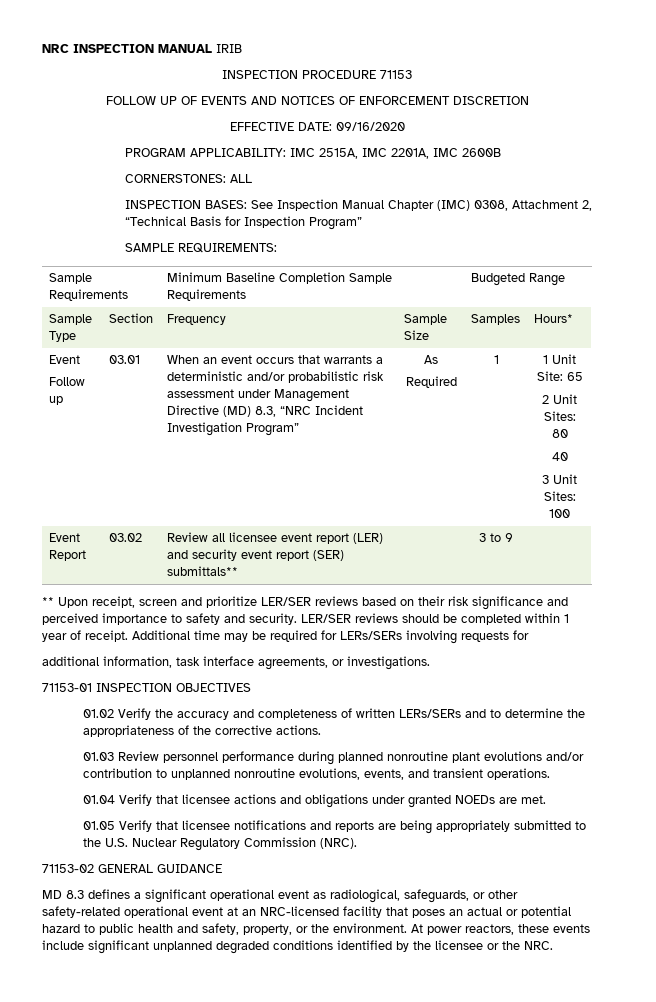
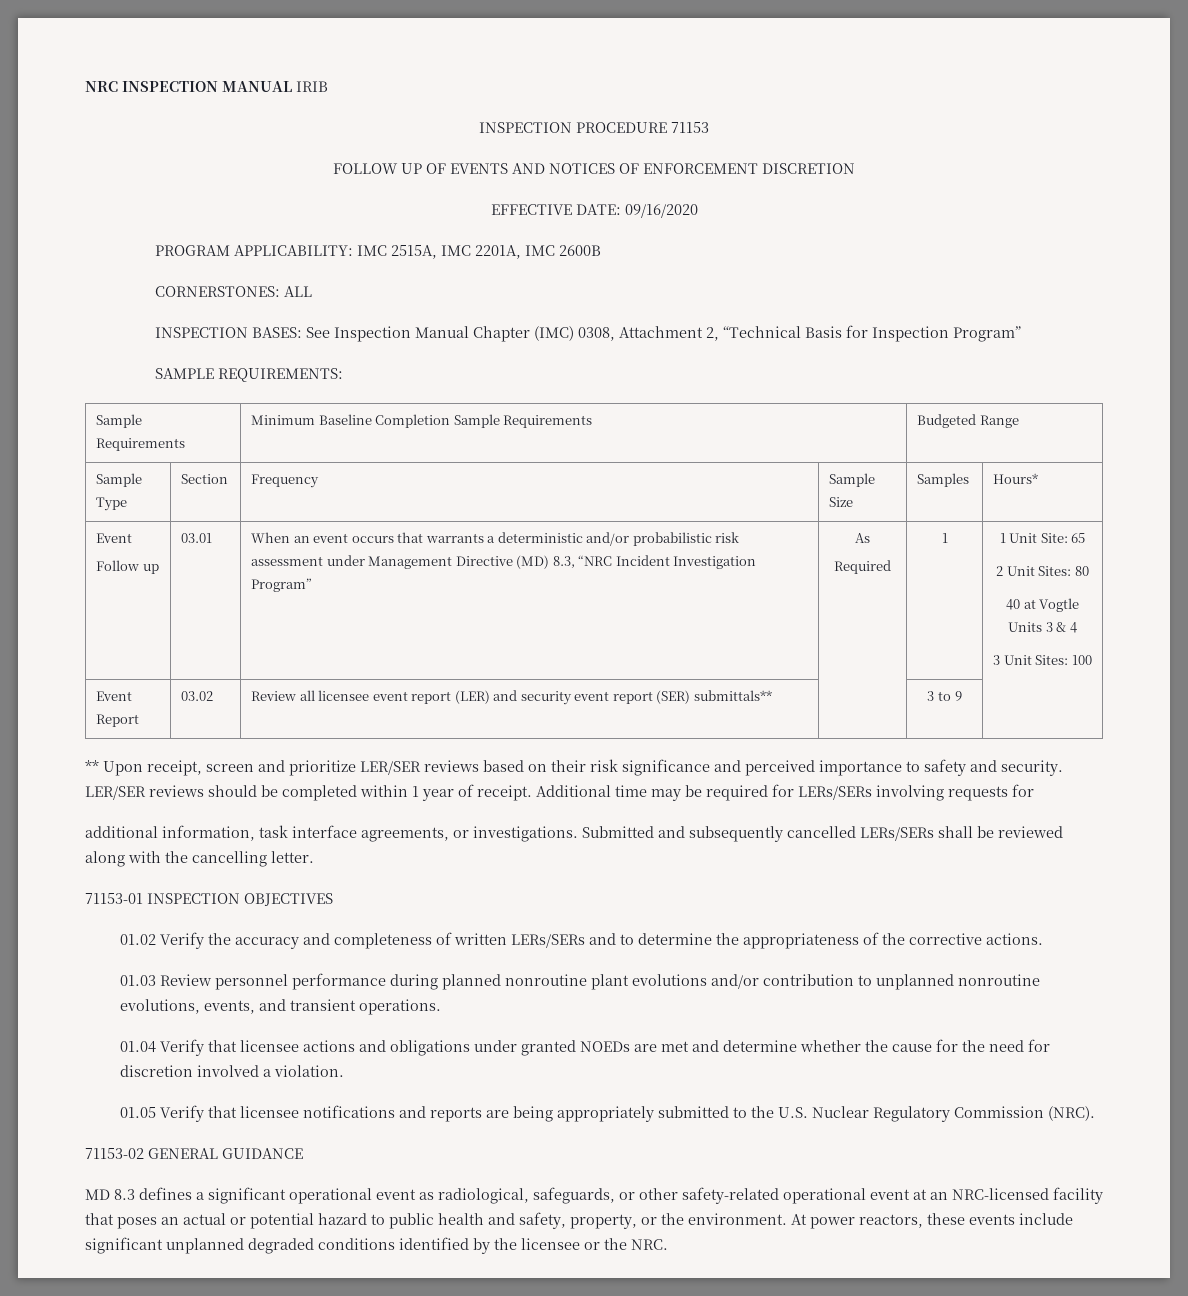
(568, 456) none -> [1023,598,1080,612] [1008,622,1077,633] at Vogtle Units 3 & 4
(430, 663) none -> [582,826,1063,842] [85,851,314,867] Submitted and subsequently cancelled LERs/SERs shall be reviewed along with the cancelling letter.
[521,795,547,804] met. -> [661,1039,1051,1052] [120,1065,345,1077] met and determine whether the cause for the need for discretion involved a violation.

